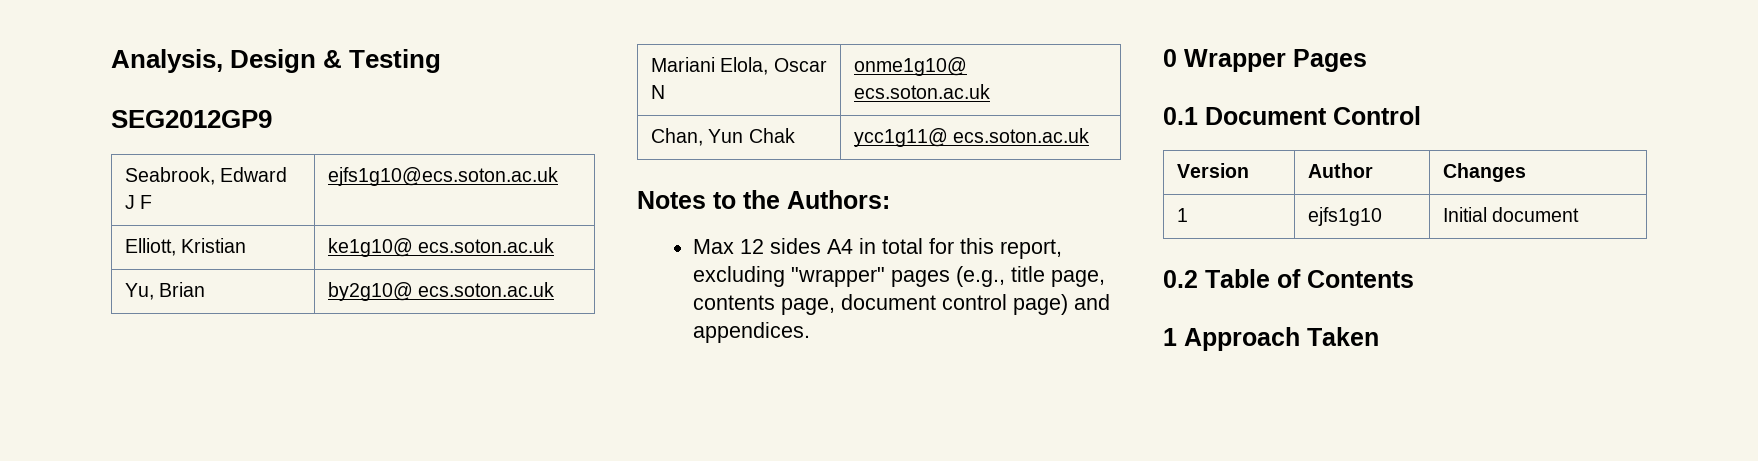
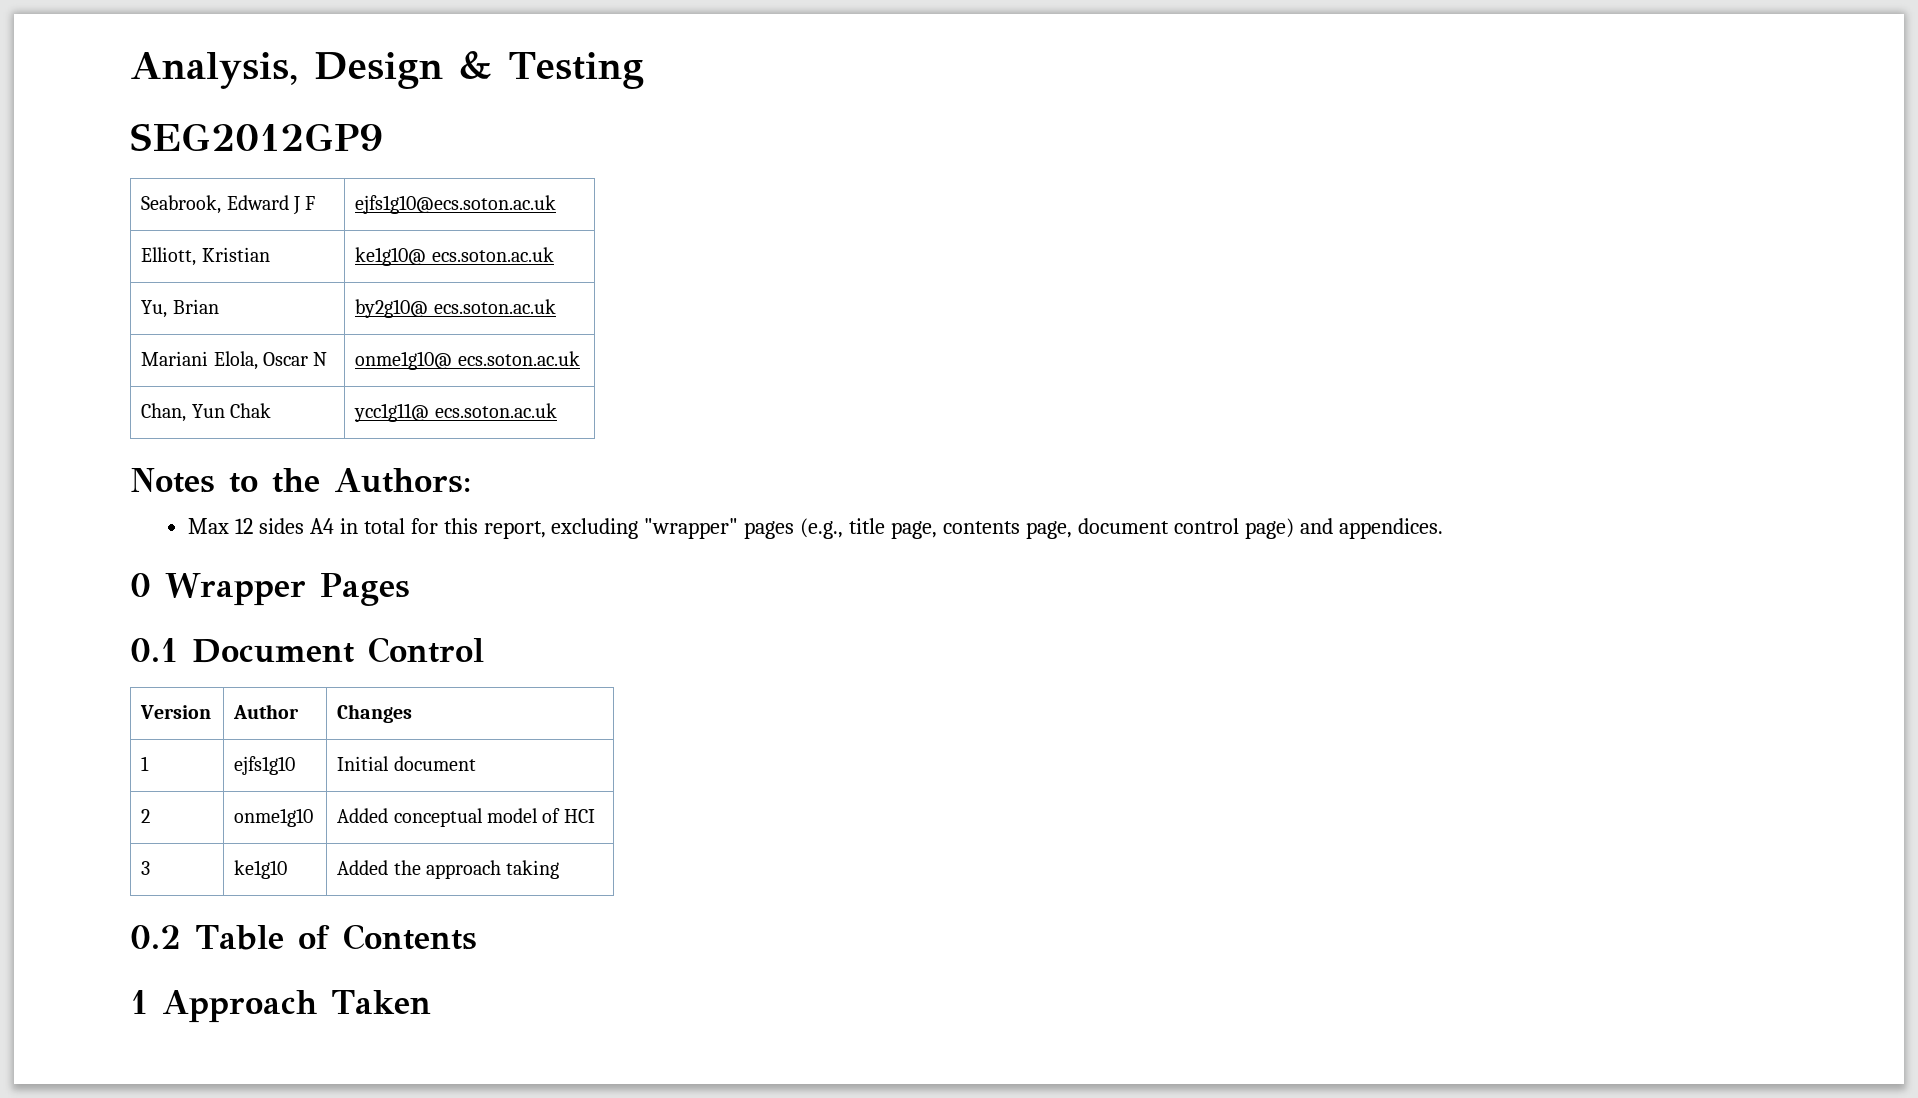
(1580, 214) none -> [141,809,151,823] [234,808,314,827] [337,808,595,827] [141,861,151,875] [234,860,288,879] [337,860,560,879] // 2 | onme1g10 | Added conceptual model of HCI // 3 | ke1g10 | Added the approach taking

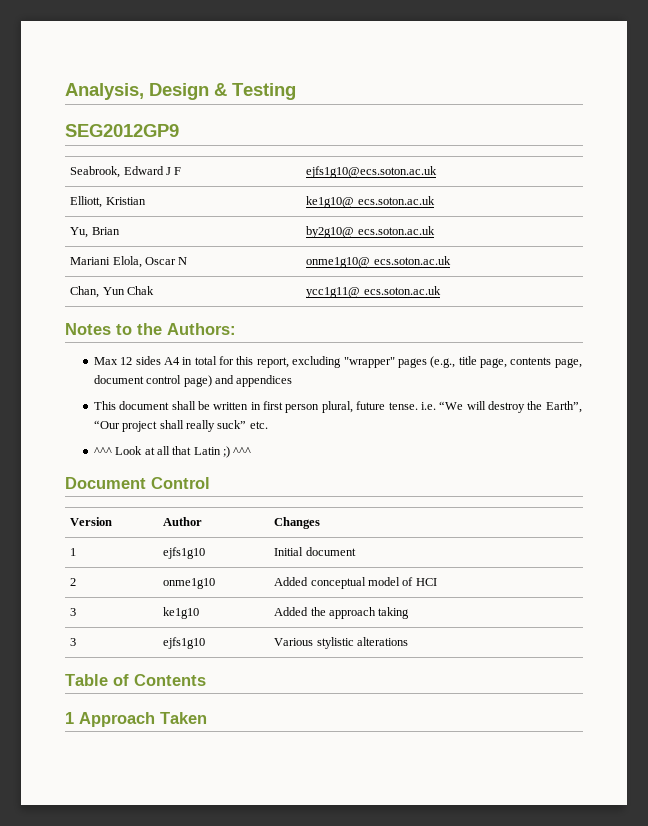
[1338,518,1443,539] [130,573,410,606] [130,638,178,662] appendices. // 0 Wrapper Pages // 0.1 -> [236,375,293,387] [93,401,582,413] [93,420,268,432] [93,446,252,458] appendices // This document shall be written in first person plural, future tense. i.e. “We will destroy the Earth”, “Our project shall really suck” etc. // ^^^ Look at all that Latin ;) ^^^ //
[130,925,181,949] // 0.2 -> [70,638,77,646] [163,637,206,649] [274,637,408,649] // 3 | ejfs1g10 | Various stylistic alterations //

